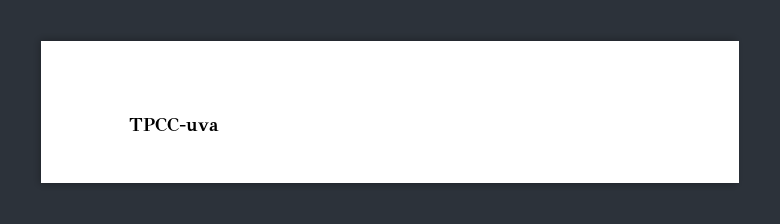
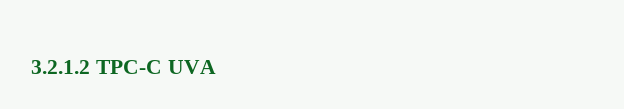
[129,117,219,132] TPCC-uva -> [31,60,216,74] 3.2.1.2 TPC-C UVA

